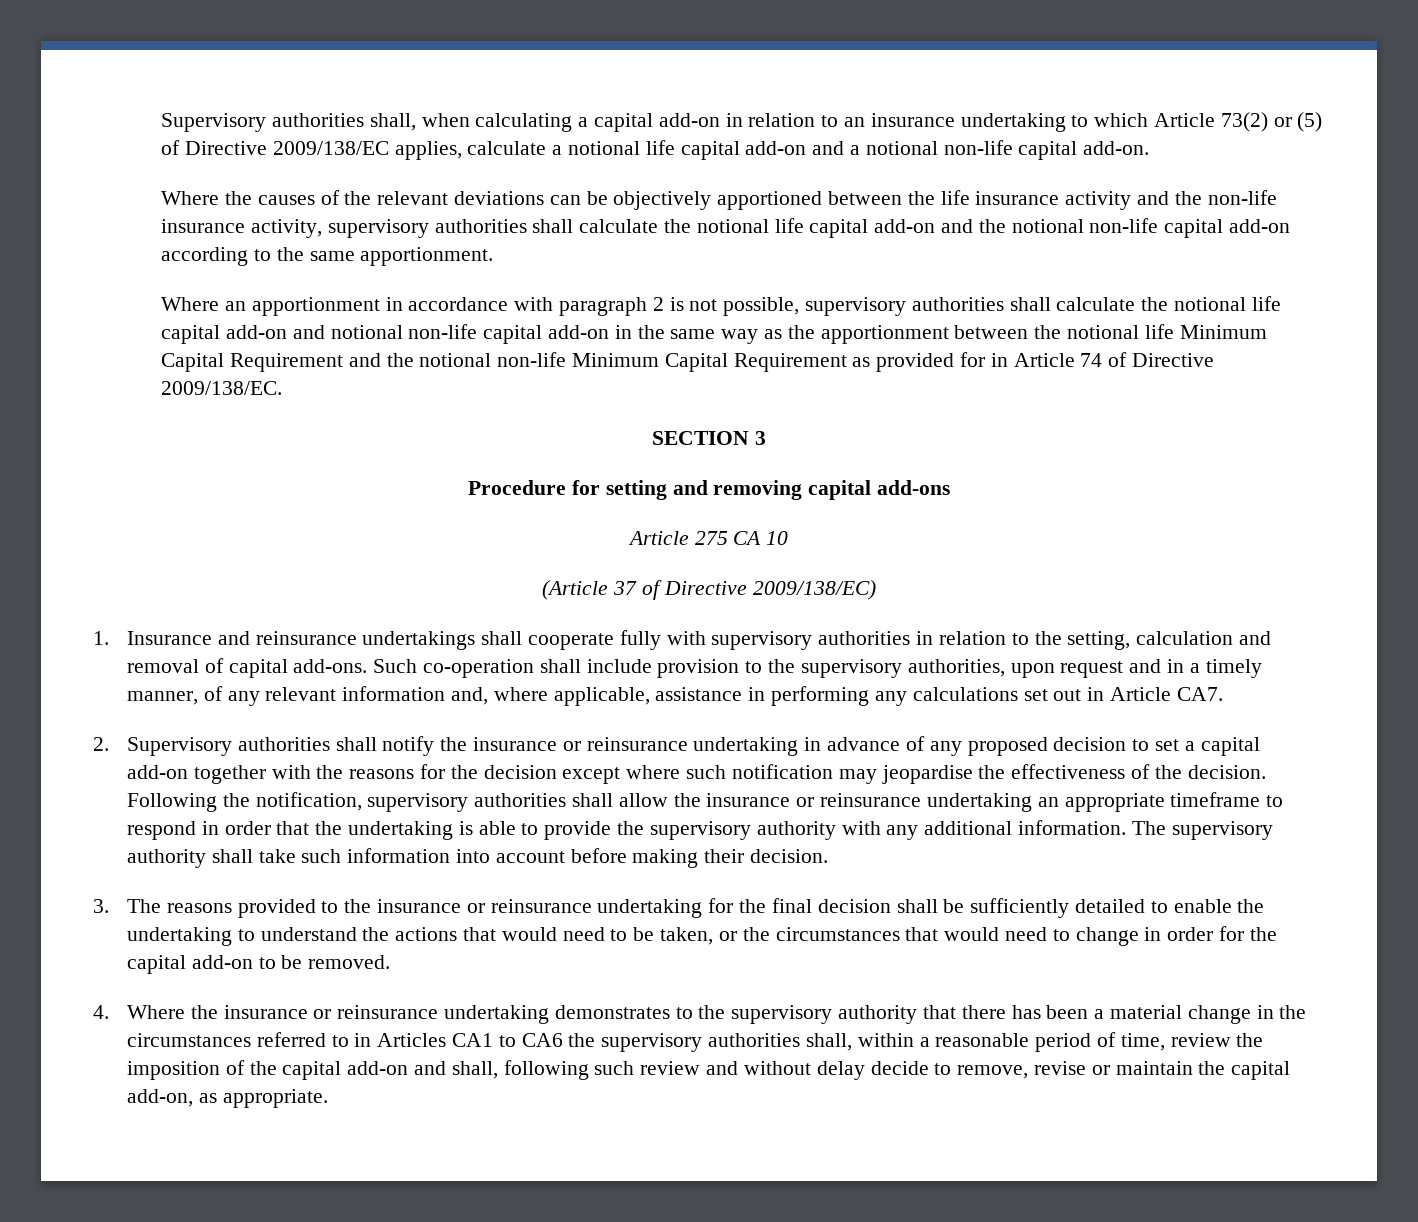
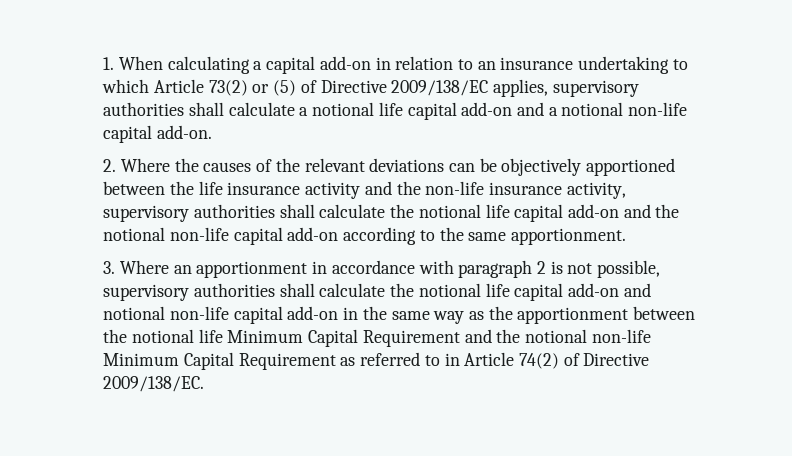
[161,113,470,132] Supervisory authorities shall, when -> [103,56,163,70] 1. When
(462, 150) none -> [552,80,639,97] [103,102,224,116] supervisory authorities shall
(1150, 148) none -> [103,159,117,172] 2.
(494, 256) none -> [103,261,116,274] 3.
[876,352,1103,372] provided for in Article 74 -> [360,352,560,369] referred to in Article 74(2)
[652,431,766,445] [468,480,950,500] [627,531,789,545] [542,580,876,600] [93,630,1271,650] [127,658,1262,678] [127,686,1223,706] [93,736,1260,756] [127,764,1266,784] [127,792,1284,812] [127,820,1273,840] [127,848,829,868] [93,898,1265,918] [127,926,1277,946] [127,955,391,974] [93,1005,1307,1024] [127,1032,1264,1052] [127,1060,1291,1080] [127,1089,328,1108] // SECTION 3 // Procedure for setting and removing capital add-ons // Article 275 CA 10 // (Article 37 of Directive 2009/138/EC) // 1. Insurance and reinsurance undertakings shall cooperate fully with supervisory authorities in relation to the setting, calculation and removal of capital add-ons. Such co-operation shall include provision to the supervisory authorities, upon request and in a timely manner, of any relevant information and, where applicable, assistance in performing any calculations set out in Article CA7. // 2. Supervisory authorities shall notify the insurance or reinsurance undertaking in advance of any proposed decision to set a capital add-on together with the reasons for the decision except where such notification may jeopardise the effectiveness of the decision. Following the notification, supervisory authorities shall allow the insurance or reinsurance undertaking an appropriate timeframe to respond in order that the undertaking is able to provide the supervisory authority with any additional information. The supervisory authority shall take such information into account before making their decision. // 3. The reasons provided to the insurance or reinsurance undertaking for the final decision shall be sufficiently detailed to enable the undertaking to understand the actions that would need to be taken, or the circumstances that would need to change in order for the capital add-on to be removed. // 4. Where the insurance or reinsurance undertaking demonstrates to the supervisory authority that there has been a material change in the circumstances referred to in Articles CA1 to CA6 the supervisory authorities shall, within a reasonable period of time, review the imposition of the capital add-on and shall, following such review and without delay decide to remove, revise or maintain the capital add-on, as appropriate. -> (205, 384) none

